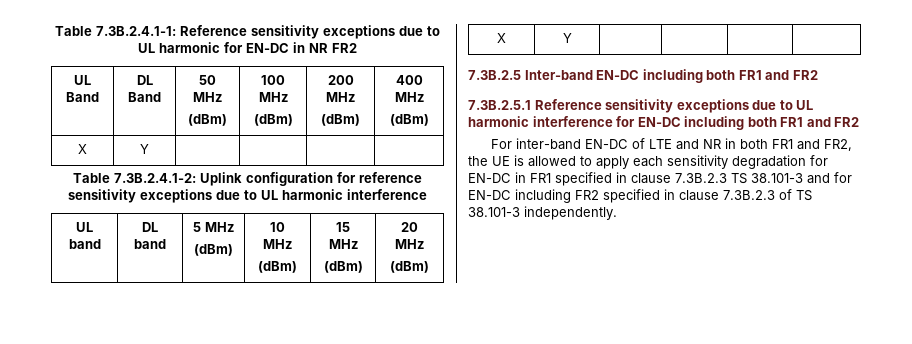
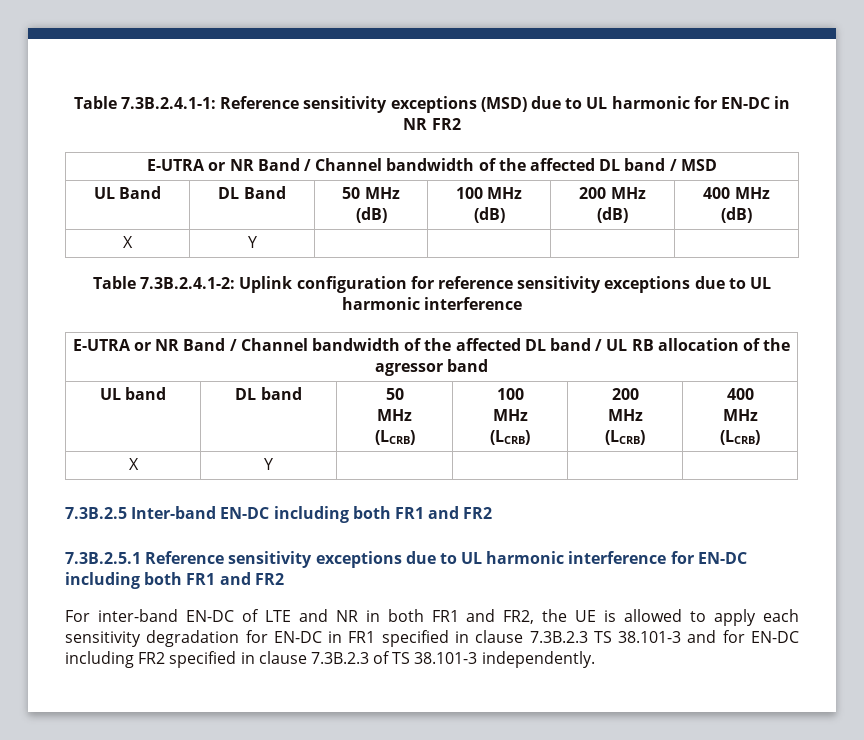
(395, 32) none -> [480,97,527,112] (MSD)
(357, 48) none -> [147,158,717,171] // E-UTRA or NR Band / Channel bandwidth of the affected DL band / MSD
[188,114,227,126] (dBm) -> [355,207,387,223] (dB)
[253,114,293,126] (dBm) -> [473,207,505,223] (dB)
[321,114,360,126] (dBm) -> [597,207,628,223] (dB)
[389,114,429,126] (dBm) -> [721,207,752,223] (dB)
(427, 194) none -> [72,338,791,351] [374,359,489,376] // E-UTRA or NR Band / Channel bandwidth of the affected DL band / UL RB allocation of the agressor band
[193,222,234,232] [194,244,233,256] [270,222,285,232] [263,239,292,249] [258,261,297,273] [336,222,350,232] [328,239,358,249] [323,261,363,273] [401,222,418,232] [395,239,424,249] [390,261,429,273] 5 MHz // (dBm) | 10 MHz // (dBm) | 15 MHz // (dBm) | 20 MHz // (dBm) -> [385,388,404,400] [377,409,412,421] [374,430,415,445] [496,388,524,400] [492,409,528,421] [490,430,530,445] [611,388,639,400] [607,409,643,421] [605,430,645,445] [726,388,754,400] [722,409,758,421] [720,430,760,445] 50 // MHz // (LCRB) | 100 // MHz // (LCRB) | 200 // MHz // (LCRB) | 400 // MHz // (LCRB)

